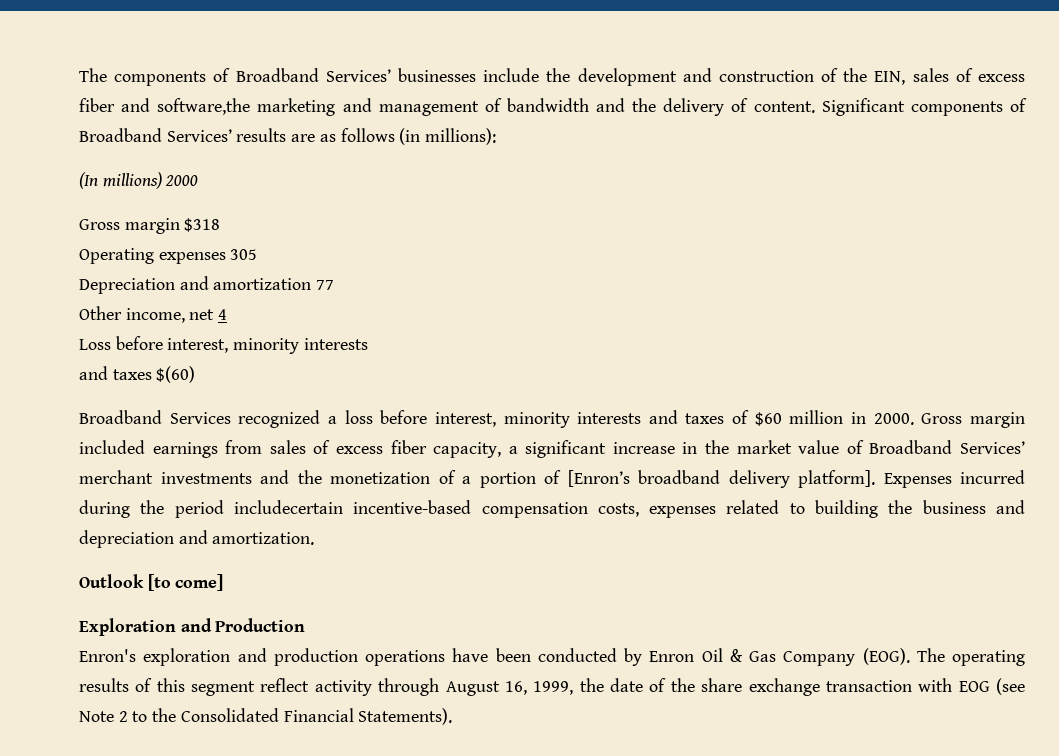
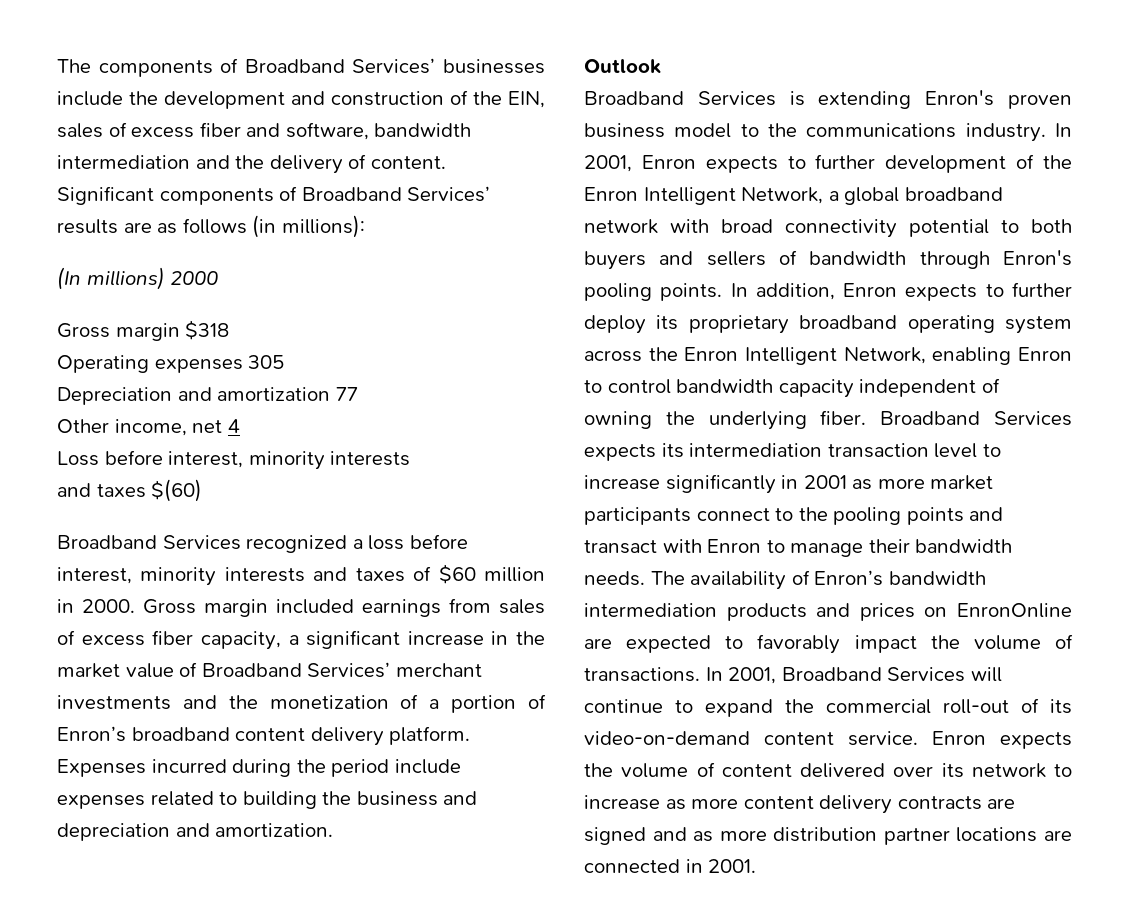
[157,98,589,116] software,the marketing and management of bandwidth -> [285,122,472,140] [57,155,190,169] software, bandwidth intermediation
[567,470,875,488] [Enron’s broadband delivery platform]. -> [57,726,471,746] Enron’s broadband content delivery platform.
[233,500,639,518] includecertain incentive-based compensation costs, -> [394,759,461,774] include
[147,574,224,591] [79,618,306,636] [79,648,1025,666] [79,678,1025,696] [79,708,453,725] [to come] // Exploration and Production // Enron's exploration and production operations have been conducted by Enron Oil & Gas Company (EOG). The operating results of this segment reflect activity through August 16, 1999, the date of the share exchange transaction with EOG (see Note 2 to the Consolidated Financial Statements). -> [584,90,1072,109] [584,123,1072,142] [584,154,1072,173] [584,187,1003,205] [584,219,1072,238] [584,250,1072,270] [584,282,1072,301] [584,315,1072,334] [584,347,1072,365] [584,378,1000,398] [584,410,1072,430] [584,443,1001,461] [584,474,994,494] [584,507,1004,525] [584,539,1013,557] [584,570,986,590] [584,603,1072,621] [584,634,1073,654] [584,667,1002,684] [584,698,1072,717] [584,731,1072,749] [584,762,1072,778] [584,795,1016,814] [584,827,1072,845] [584,859,757,873] // Broadband Services is extending Enron's proven business model to the communications industry. In 2001, Enron expects to further development of the Enron Intelligent Network, a global broadband network with broad connectivity potential to both buyers and sellers of bandwidth through Enron's pooling points. In addition, Enron expects to further deploy its proprietary broadband operating system across the Enron Intelligent Network, enabling Enron to control bandwidth capacity independent of owning the underlying fiber. Broadband Services expects its intermediation transaction level to increase significantly in 2001 as more market participants connect to the pooling points and transact with Enron to manage their bandwidth needs. The availability of Enron’s bandwidth intermediation products and prices on EnronOnline are expected to favorably impact the volume of transactions. In 2001, Broadband Services will continue to expand the commercial roll-out of its video-on-demand content service. Enron expects the volume of content delivered over its network to increase as more content delivery contracts are signed and as more distribution partner locations are connected in 2001.

